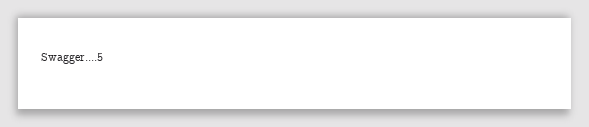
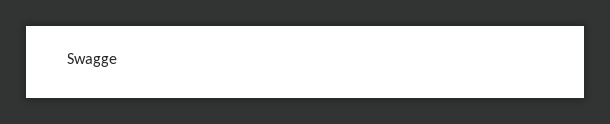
[41,53,103,64] Swagger....5 -> [67,53,117,67] Swagge

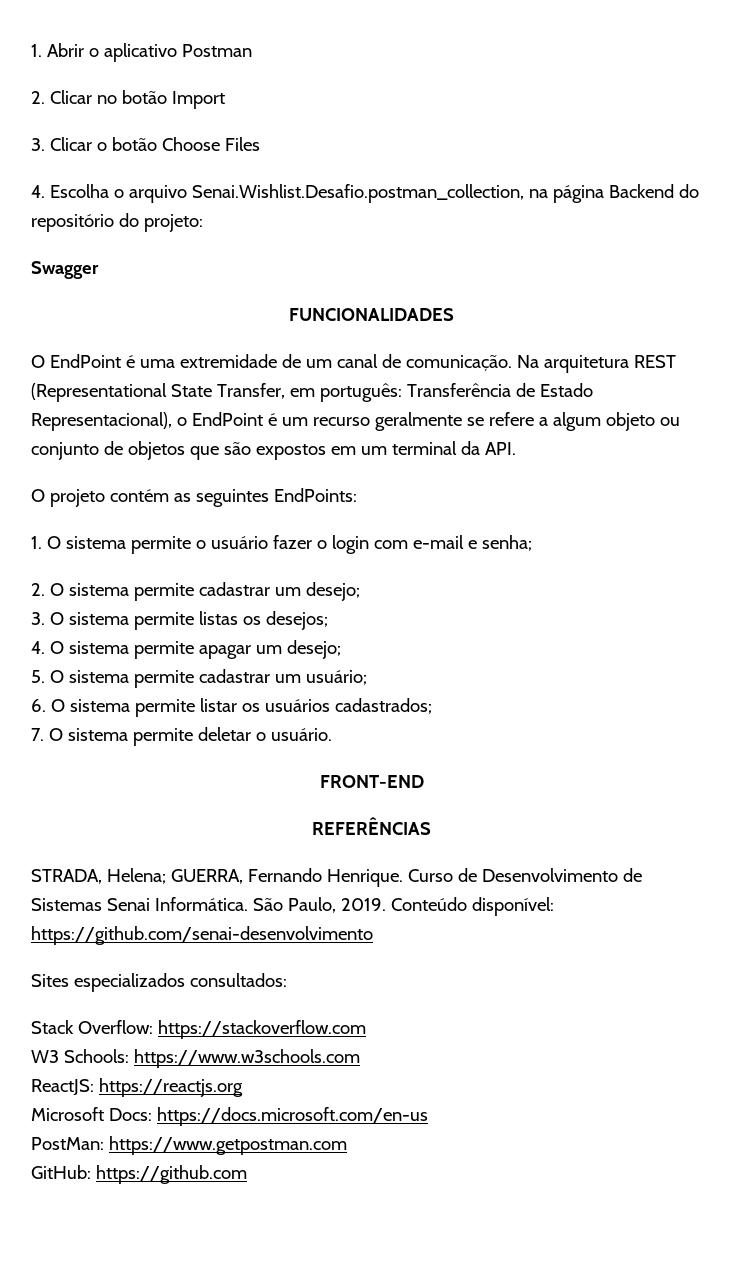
[67,53,117,67] Swagge -> [31,43,252,62] [31,90,225,109] [31,137,260,151] [31,184,699,203] [31,213,203,232] [31,261,99,279] [289,308,454,321] [31,354,676,373] [31,383,593,402] [31,412,680,431] [31,441,516,460] [31,488,357,507] [31,535,532,554] [31,582,360,601] [31,611,328,630] [31,640,341,659] [31,669,367,688] [31,698,432,717] [31,727,332,746] [319,775,424,788] [312,817,431,835] [31,868,642,887] [31,897,554,916] [31,926,373,945] [31,973,287,992] [31,1020,366,1039] [31,1049,360,1068] [31,1078,243,1097] [31,1107,428,1126] [31,1136,347,1155] [31,1165,247,1184] 1. Abrir o aplicativo Postman // 2. Clicar no botão Import // 3. Clicar o botão Choose Files // 4. Escolha o arquivo Senai.Wishlist.Desafio.postman_collection, na página Backend do repositório do projeto: // Swagger // FUNCIONALIDADES // O EndPoint é uma extremidade de um canal de comunicação. Na arquitetura REST (Representational State Transfer, em português: Transferência de Estado Representacional), o EndPoint é um recurso geralmente se refere a algum objeto ou conjunto de objetos que são expostos em um terminal da API. // O projeto contém as seguintes EndPoints: // 1. O sistema permite o usuário fazer o login com e-mail e senha; // 2. O sistema permite cadastrar um desejo; // 3. O sistema permite listas os desejos; // 4. O sistema permite apagar um desejo; // 5. O sistema permite cadastrar um usuário; // 6. O sistema permite listar os usuários cadastrados; // 7. O sistema permite deletar o usuário. // FRONT-END // REFERÊNCIAS // STRADA, Helena; GUERRA, Fernando Henrique. Curso de Desenvolvimento de Sistemas Senai Informática. São Paulo, 2019. Conteúdo disponível: https://github.com/senai-desenvolvimento // Sites especializados consultados: // Stack Overflow: https://stackoverflow.com // W3 Schools: https://www.w3schools.com // ReactJS: https://reactjs.org // Microsoft Docs: https://docs.microsoft.com/en-us // PostMan: https://www.getpostman.com // GitHub: https://github.com

